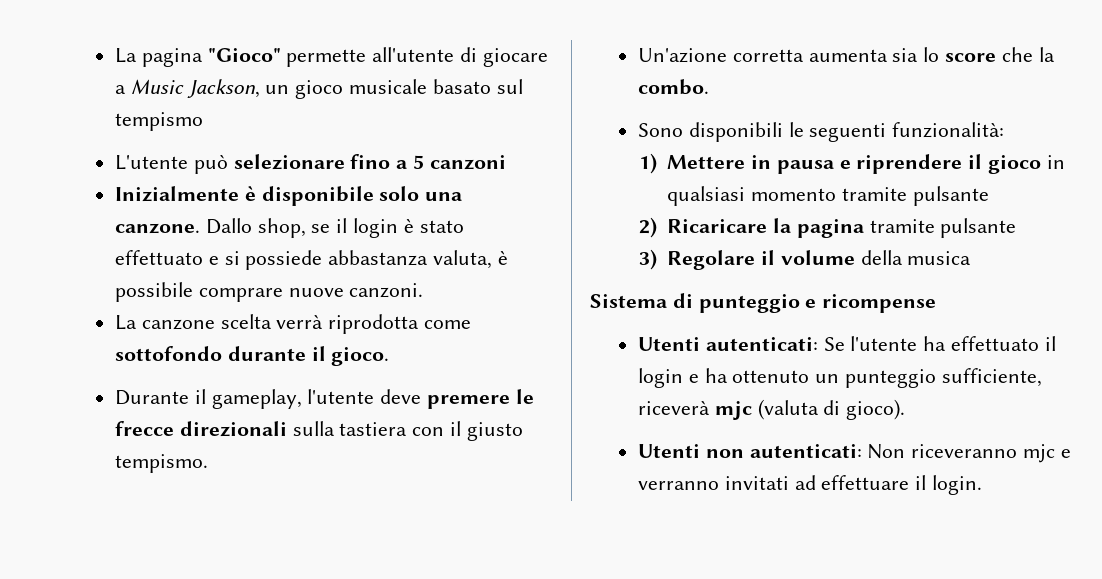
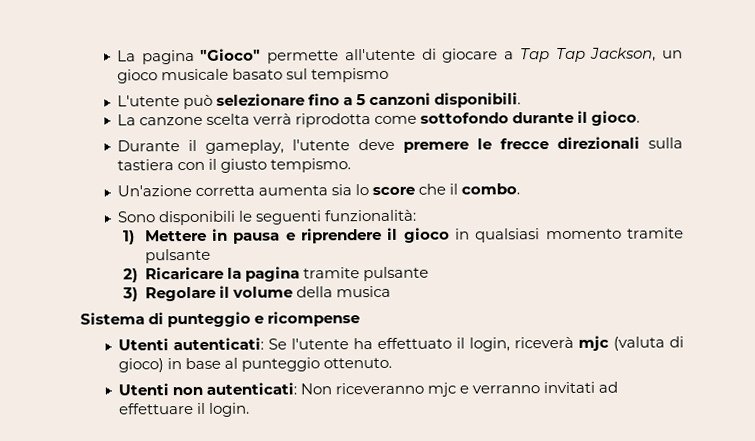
[130,79,184,94] Music -> [519,47,586,63] Tap Tap
[114,186,463,206] [114,218,464,238] [114,250,508,270] [114,282,424,302] // Inizialmente è disponibile solo una canzone. Dallo shop, se il login è stato effettuato e si possiede abbastanza valuta, è possibile comprare nuove canzoni. -> [434,92,522,108] disponibili.
[1038,47,1055,62] la -> [449,183,459,195] il
[637,368,1042,388] [637,399,906,420] login e ha ottenuto un punteggio sufficiente, riceverà mjc (valuta di gioco). -> [469,335,685,352] [118,357,393,373] login, riceverà mjc (valuta di gioco) in base al punteggio ottenuto.

